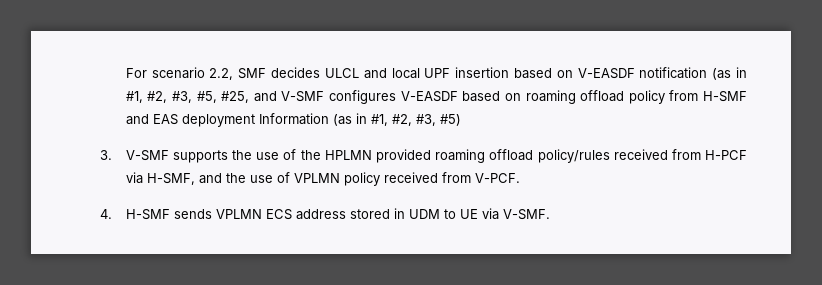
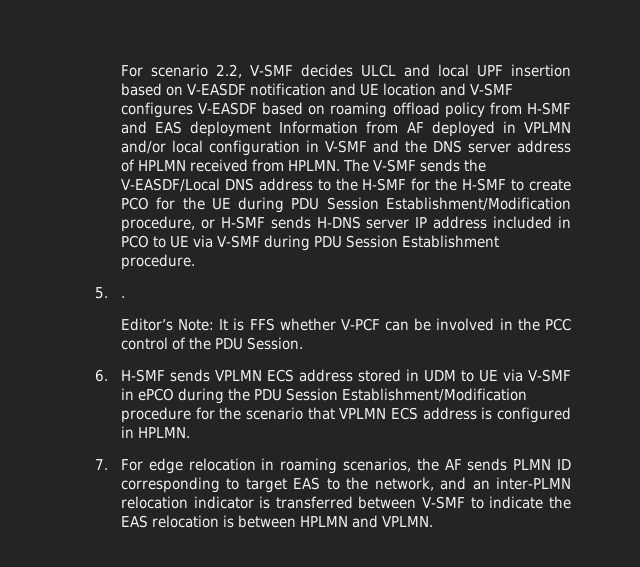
[238,68,267,79] SMF -> [249,64,293,77] V-SMF
[712,67,748,80] [125,91,250,103] (as in #1, #2, #3, #5, #25, -> [330,83,437,96] and UE location
[332,113,461,126] [100,149,748,163] [125,172,520,186] [100,209,113,219] (as in #1, #2, #3, #5) // 3. V-SMF supports the use of the HPLMN provided roaming offload policy/rules received from H-PCF via H-SMF, and the use of VPLMN policy received from V-PCF. // 4. -> [366,121,572,137] [120,140,572,156] [120,159,487,172] [120,178,572,192] [120,197,571,213] [120,216,571,232] [120,235,500,251] [120,254,195,270] [94,287,125,299] [120,318,571,331] [120,337,304,350] [94,369,108,382] from AF deployed in VPLMN and/or local configuration in V-SMF and the DNS server address of HPLMN received from HPLMN. The V-SMF sends the V-EASDF/Local DNS address to the H-SMF for the H-SMF to create PCO for the UE during PDU Session Establishment/Modification procedure, or H-SMF sends H-DNS server IP address included in PCO to UE via V-SMF during PDU Session Establishment procedure. // 5. . // Editor’s Note: It is FFS whether V-PCF can be involved in the PCC control of the PDU Session. // 6.
[502,209,550,220] V-SMF. -> [528,369,572,382] [120,388,528,404] [120,407,571,423] [120,426,190,438] [94,458,572,474] [120,477,572,493] [120,496,572,509] [120,515,434,528] V-SMF in ePCO during the PDU Session Establishment/Modification procedure for the scenario that VPLMN ECS address is configured in HPLMN. // 7. For edge relocation in roaming scenarios, the AF sends PLMN ID corresponding to target EAS to the network, and an inter-PLMN relocation indicator is transferred between V-SMF to indicate the EAS relocation is between HPLMN and VPLMN.

